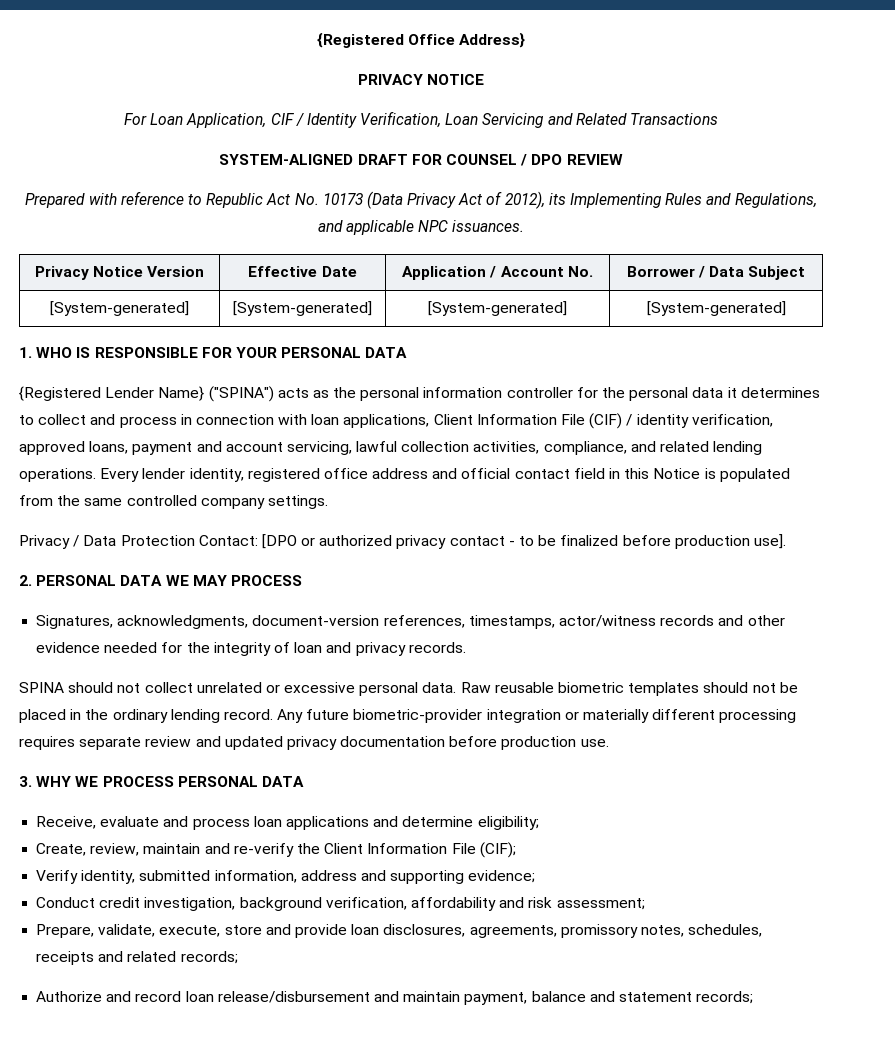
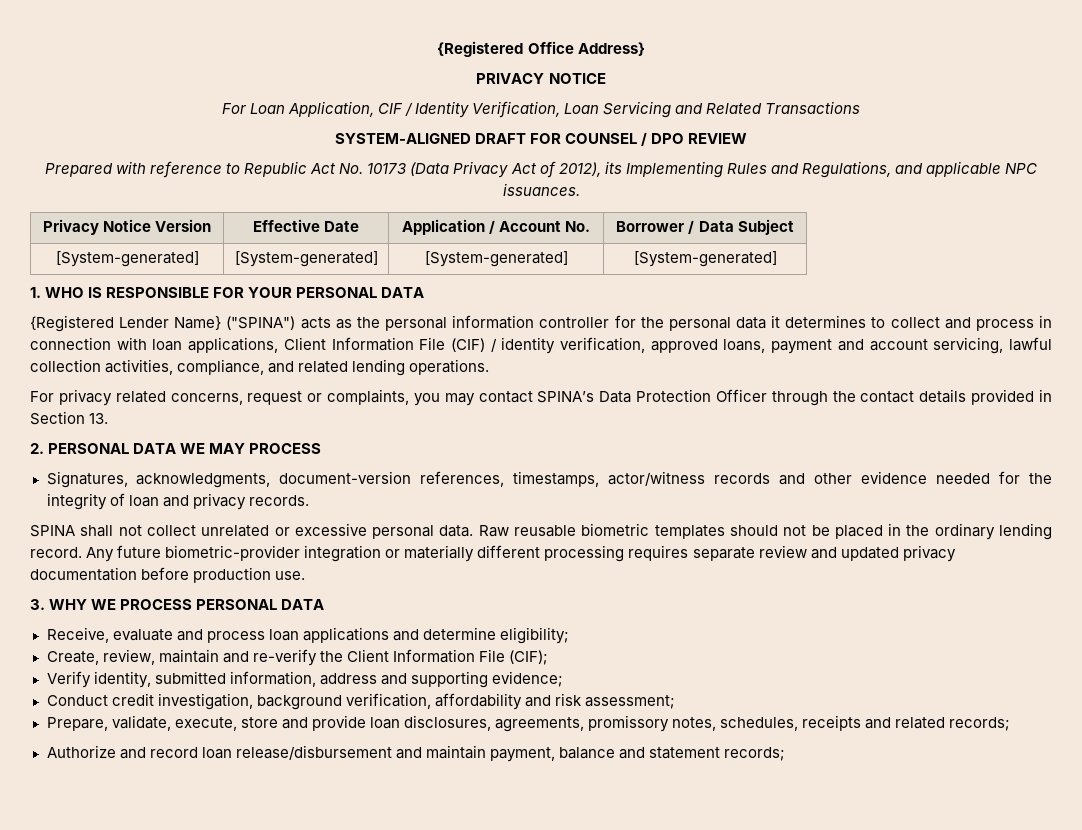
[100,468,790,482] [19,495,328,509] [19,534,786,549] Every lender identity, registered office address and official contact field in this Notice is populated from the same controlled company settings. // Privacy / Data Protection Contact: [DPO or authorized privacy contact - to be finalized before production use]. -> [30,389,1053,406] [30,411,109,425] // For privacy related concerns, request or complaints, you may contact SPINA’s Data Protection Officer through the contact details provided in Section 13.
[68,682,114,693] should -> [80,525,114,537] shall

